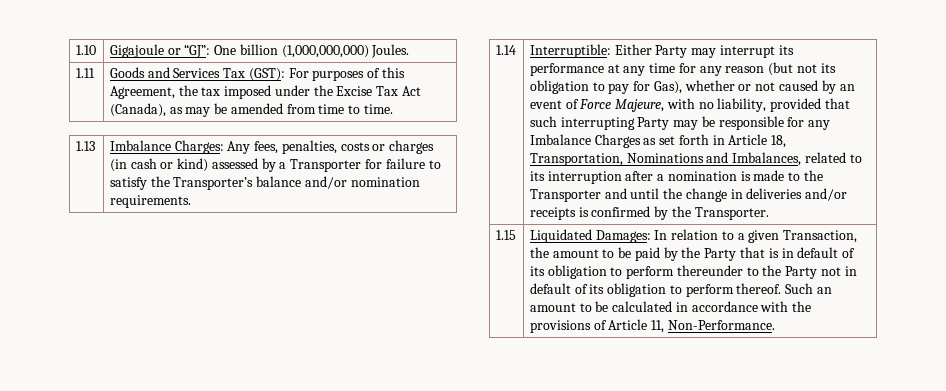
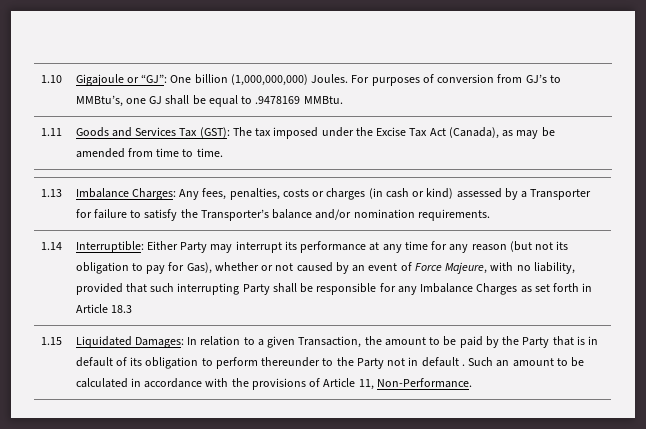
(410, 51) none -> [351,74,561,86] [75,95,343,107] For purposes of conversion from GJ’s to MMBtu’s, one GJ shall be equal to .9478169 MMBtu.
[288,67,405,81] [109,85,198,99] For purposes of this Agreement, the -> [232,127,252,136] The
[673,120,699,130] may -> [272,283,297,293] shall
[771,135,787,148] [529,152,862,166] [529,170,823,184] [529,188,848,202] [529,206,769,220] 18, Transportation, Nominations and Imbalances, related to its interruption after a nomination is made to the Transporter and until the change in deliveries and/or receipts is confirmed by the Transporter. -> [110,305,132,313] 18.3
[574,283,782,297] of its obligation to perform thereof. -> [461,364,465,366] .

